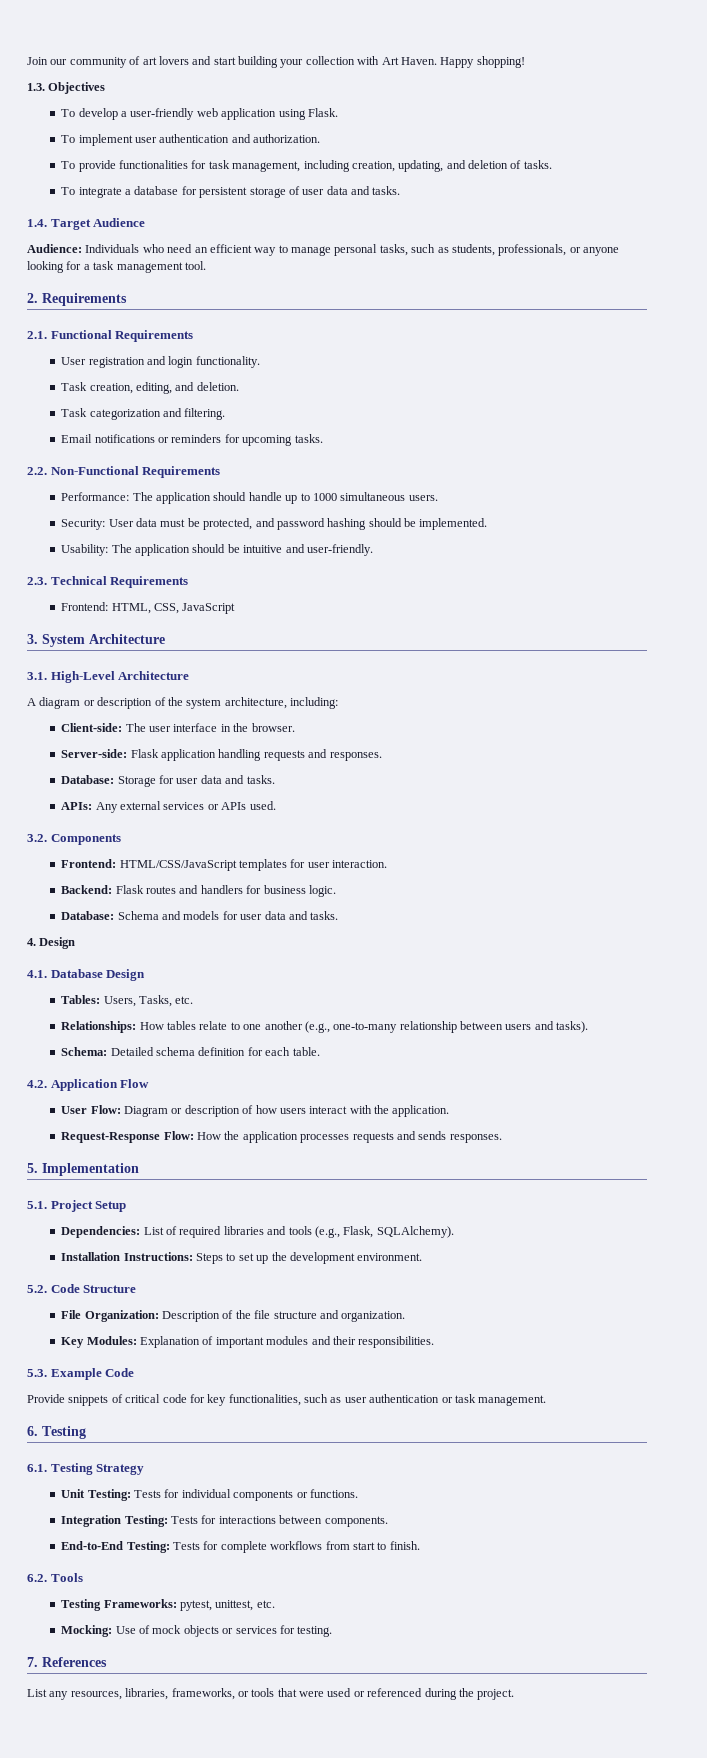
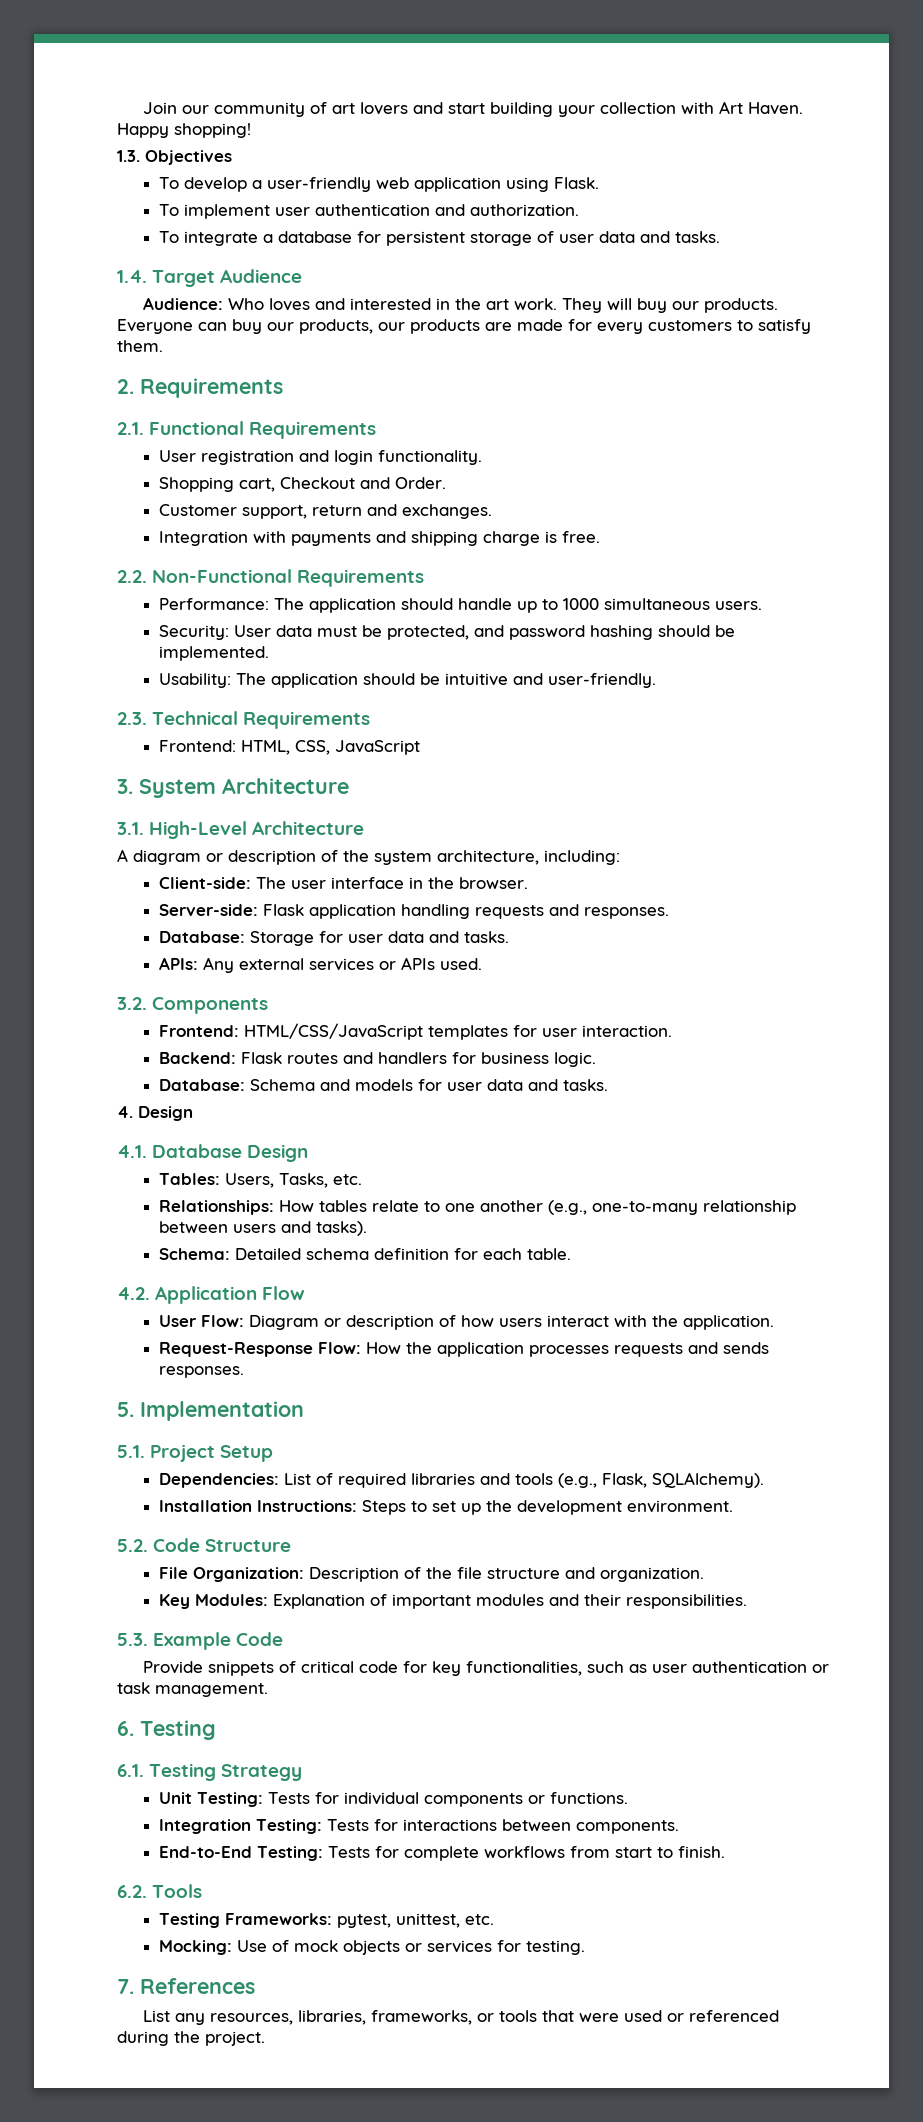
[61,160,552,172] // To provide functionalities for task management, including creation, updating, and deletion of tasks. -> (580, 210) none
[85,244,619,256] [27,261,206,273] Individuals who need an efficient way to manage personal tasks, such as students, professionals, or anyone looking for a task management tool. -> [227,298,778,313] [117,319,811,334] [117,340,163,352] Who loves and interested in the art work. They will buy our products. Everyone can buy our products, our products are made for every customers to satisfy them.
[61,382,239,394] [61,408,226,420] [61,434,323,446] Task creation, editing, and deletion. // Task categorization and filtering. // Email notifications or reminders for upcoming tasks. -> [159,477,447,492] [159,504,493,519] [159,531,601,546] Shopping cart, Checkout and Order. // Customer support, return and exchanges. // Integration with payments and shipping charge is free.

